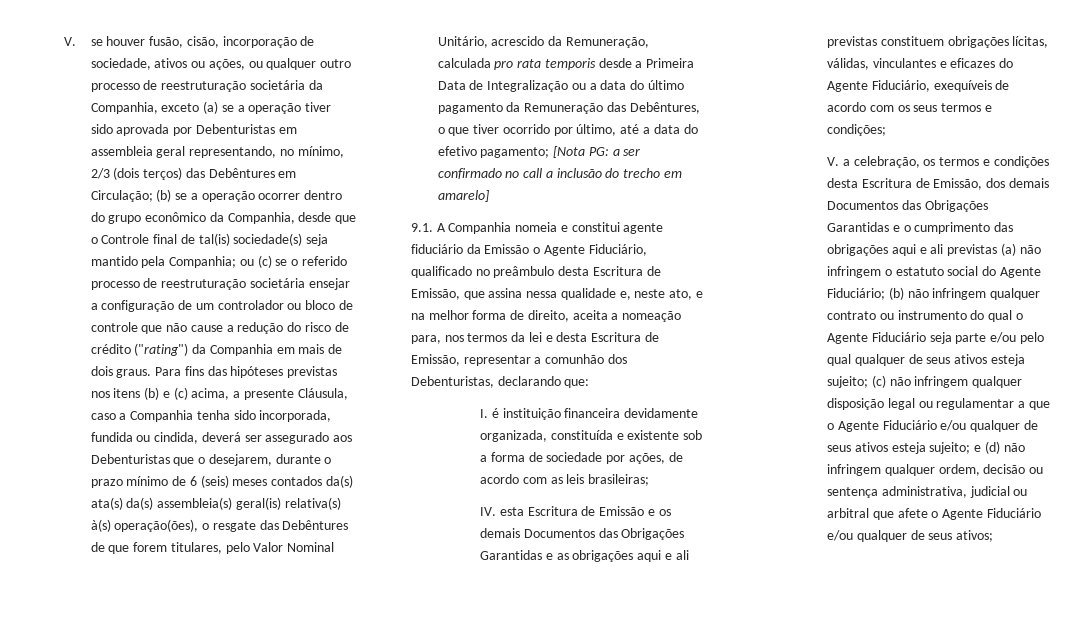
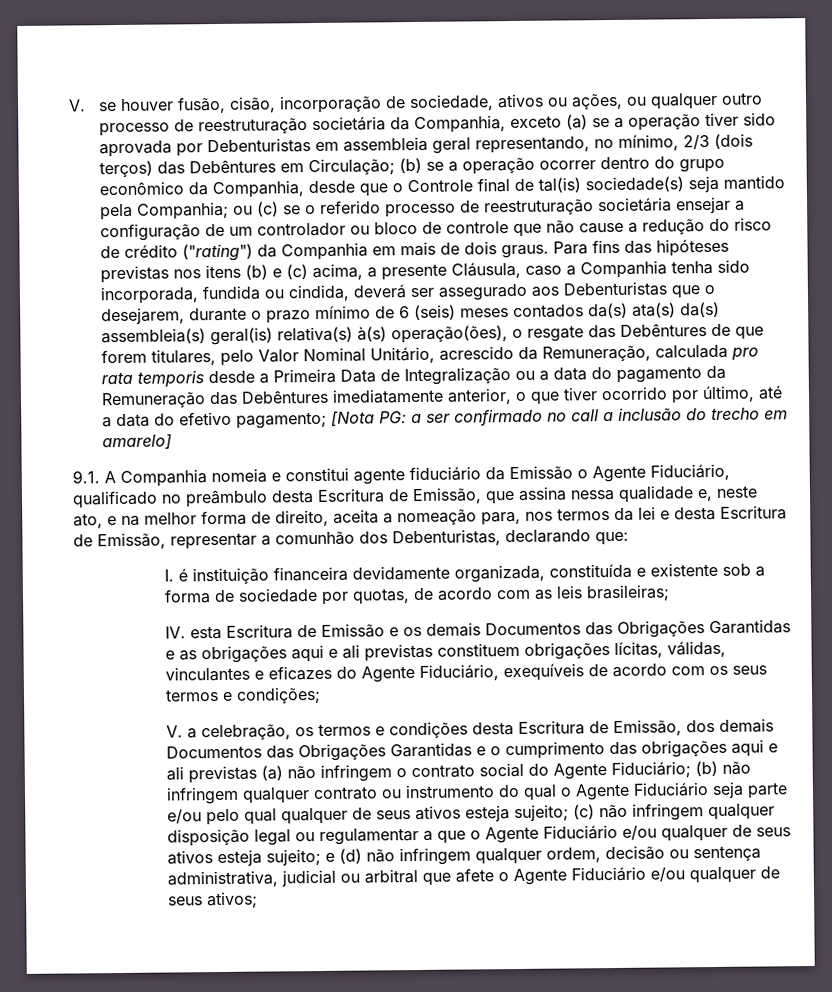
[648,80,685,90] último -> (613, 373) none
[629,102,700,114] Debêntures, -> [241,388,513,405] Debêntures imediatamente anterior,
[628,453,665,464] ações, -> [352,588,411,605] quotas,
[895,267,944,276] estatuto -> [411,764,476,779] contrato

